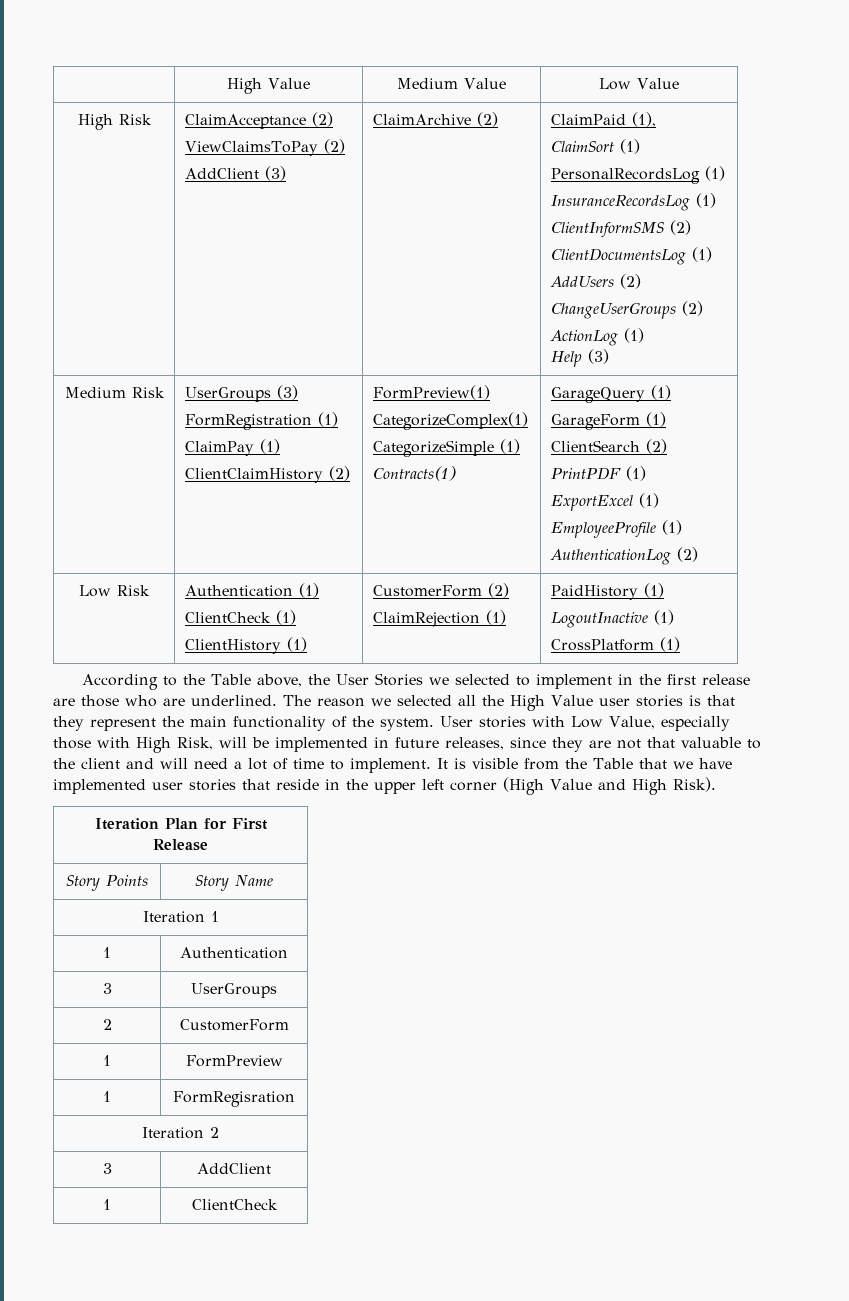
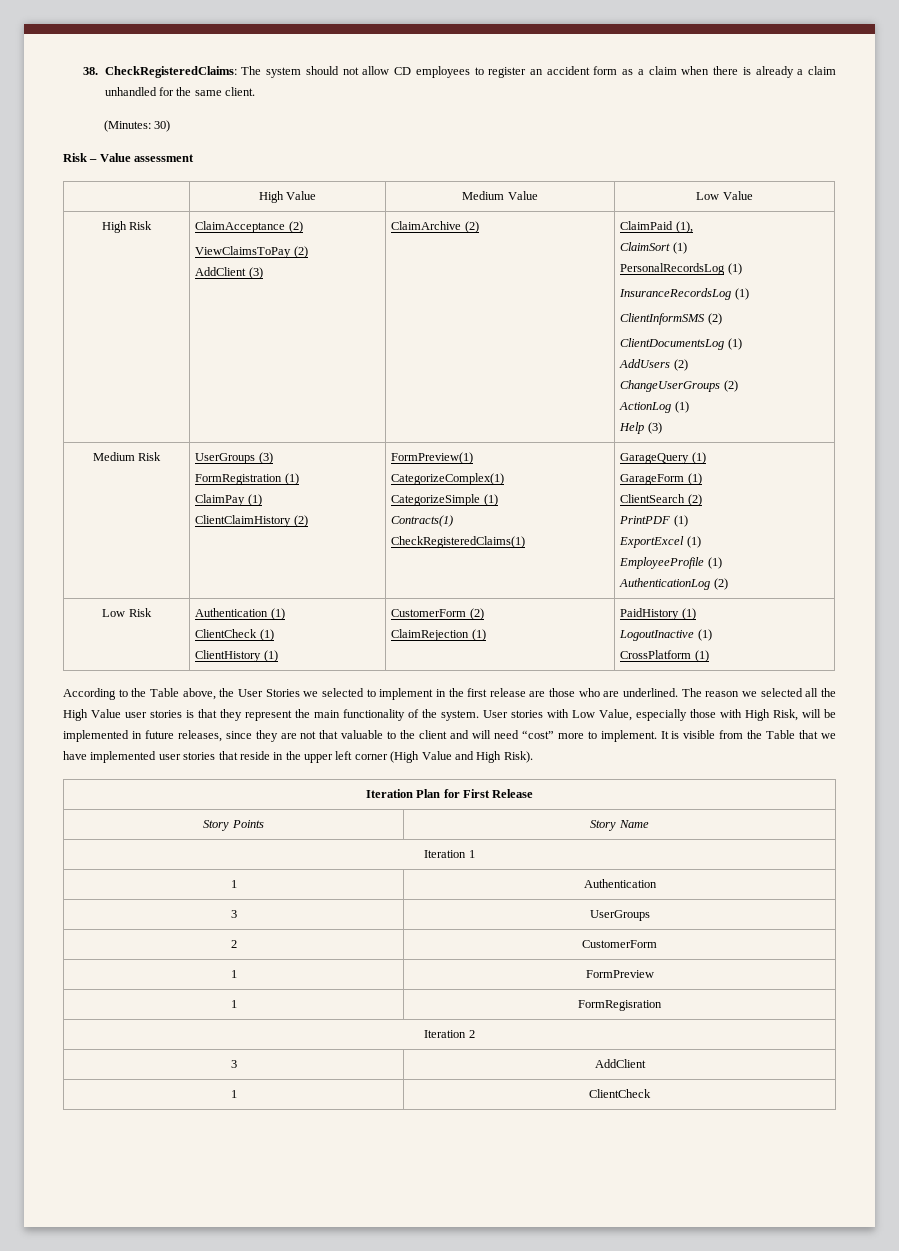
(227, 86) none -> [83,66,837,78] [104,87,256,96] [103,120,171,132] [63,153,195,162] 38. CheckRegisteredClaims: The system should not allow CD employees to register an accident form as a claim when there is already a claim unhandled for the same client. // (Minutes: 30) // Risk – Value assessment //
(457, 473) none -> [391,536,526,548] // CheckRegisteredClaims(1)
[234,758,324,770] a lot of time -> [521,730,584,739] “cost” more

